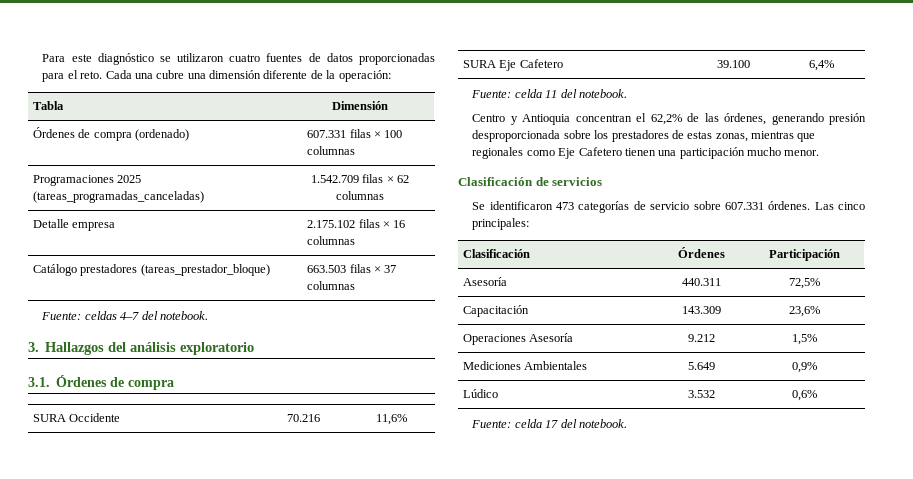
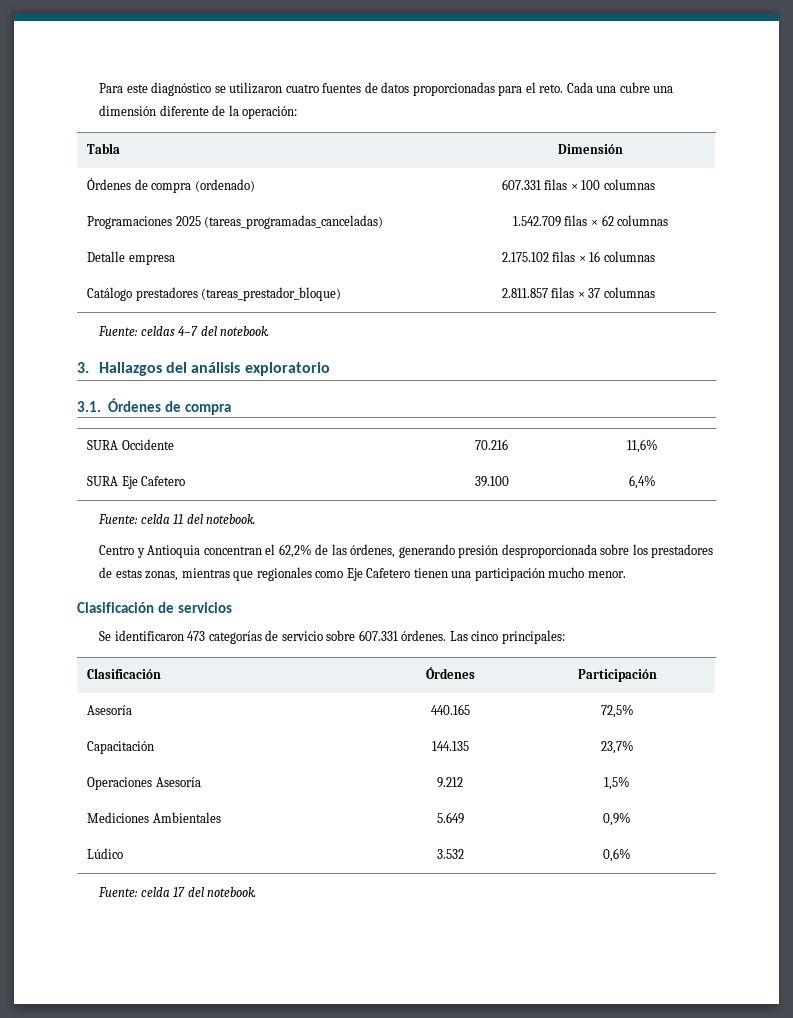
[307,265,347,273] 663.503 -> [501,288,548,298] 2.811.857
[681,278,721,286] 440.311 -> [430,704,470,715] 440.165
[681,306,721,314] [788,306,820,317] 143.309 | 23,6% -> [431,741,469,751] [600,740,634,754] 144.135 | 23,7%

